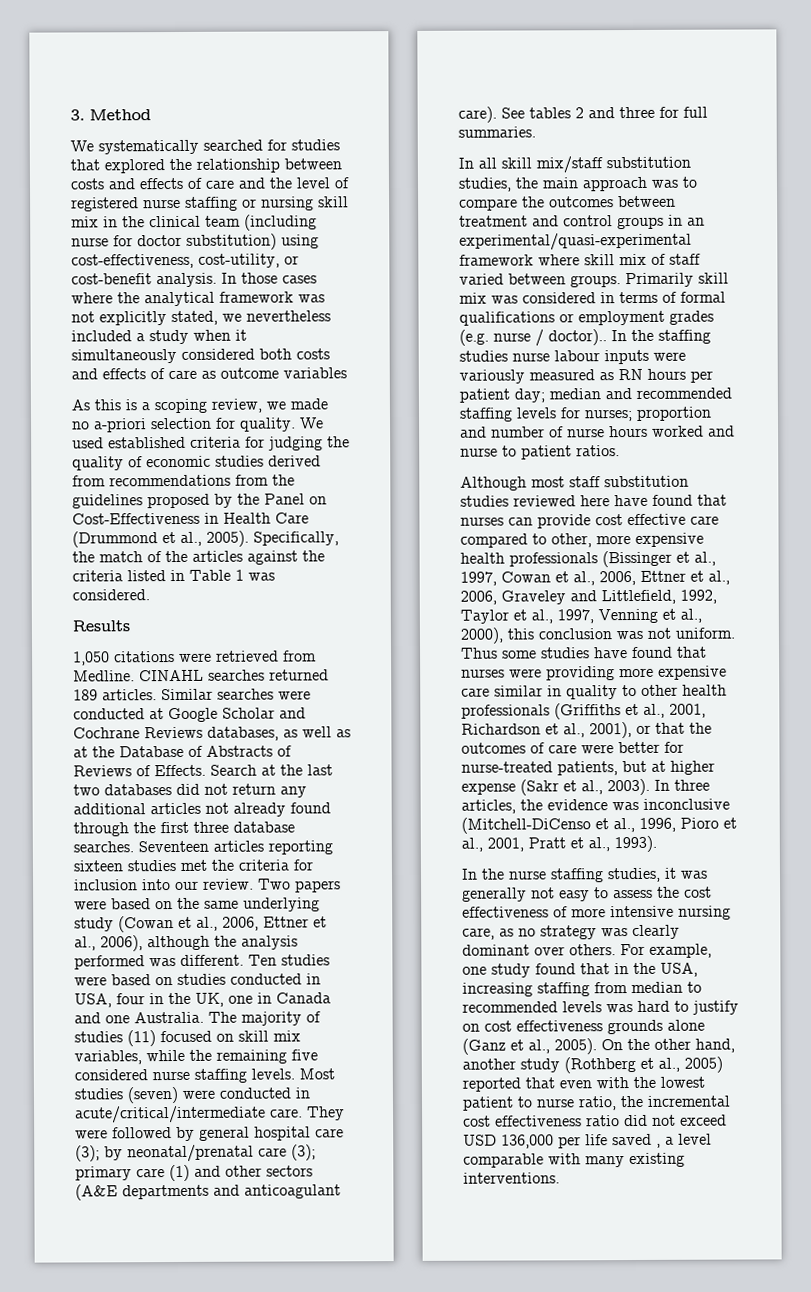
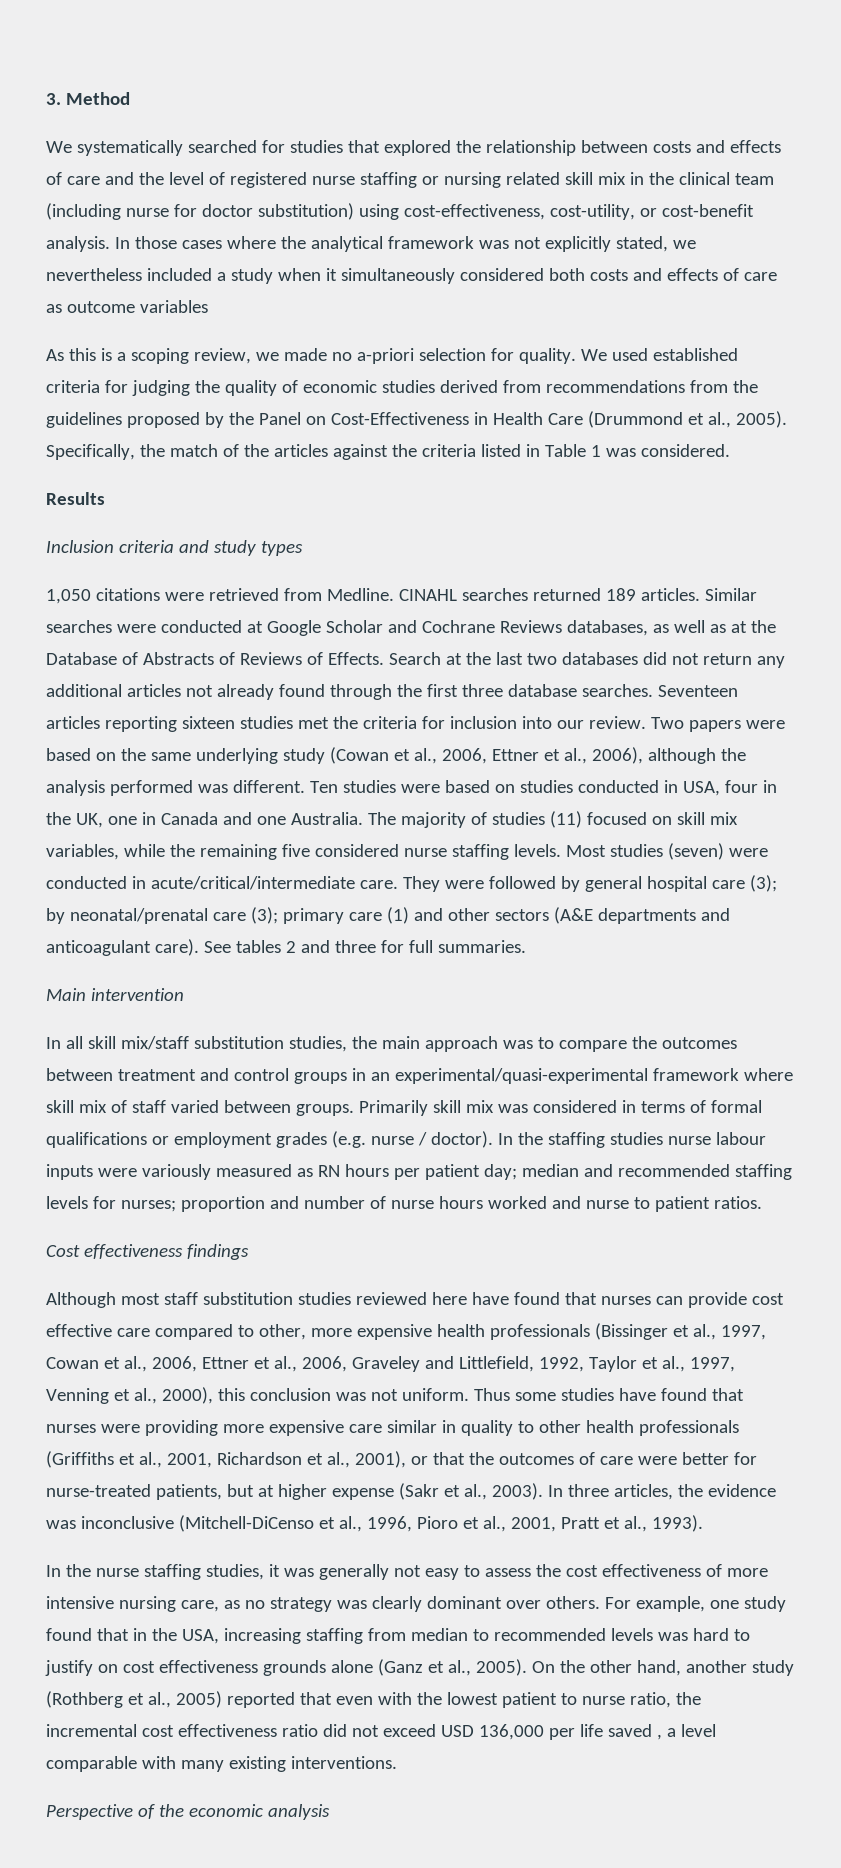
(314, 203) none -> [505,172,560,185] related
(130, 626) none -> [46,540,303,556] // Inclusion criteria and study types
(536, 132) none -> [46,988,184,1001] // Main intervention
[548,329,607,346] doctor).. -> [430,1131,493,1148] doctor).
(620, 451) none -> [46,1244,249,1260] // Cost effectiveness findings
(560, 1178) none -> [46,1804,330,1820] // Perspective of the economic analysis

